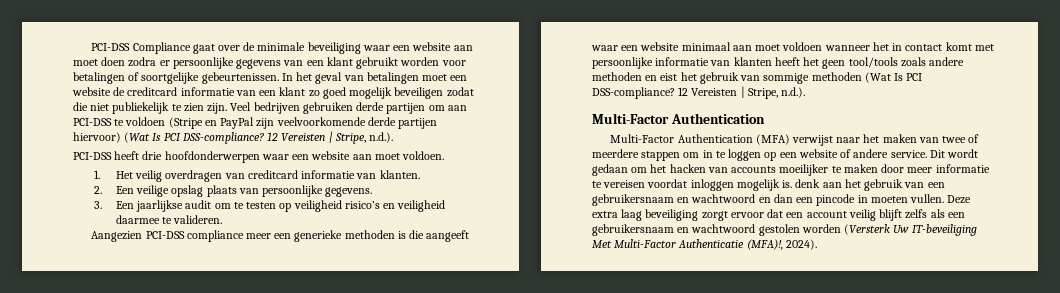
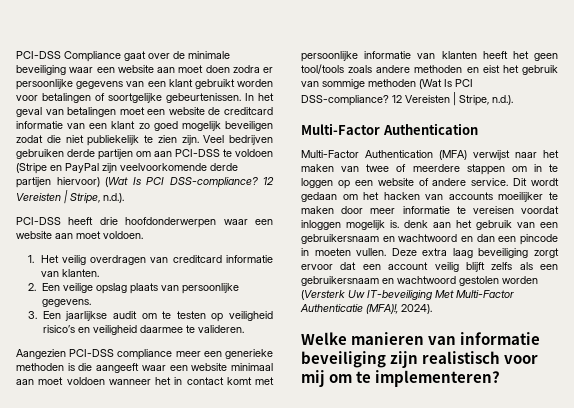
(817, 244) none -> [301,332,541,345] [301,351,539,368] [301,370,501,387] // Welke manieren van informatie beveiliging zijn realistisch voor mij om te implementeren?

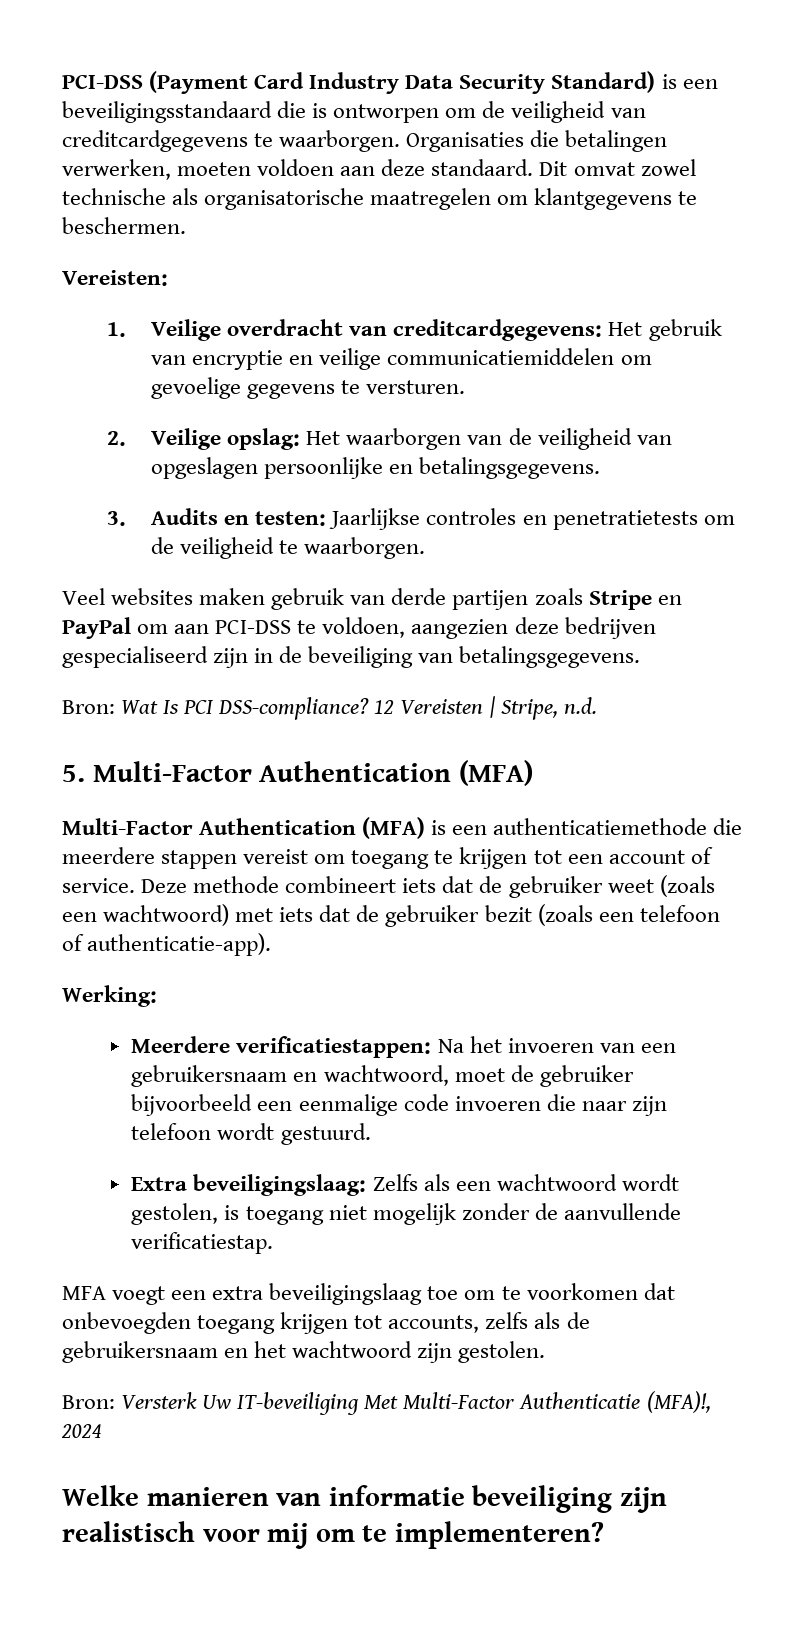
[16,51,230,62] [16,65,273,75] [16,79,273,90] [16,93,274,103] [16,107,273,117] [16,121,273,131] [16,135,273,146] [16,149,273,160] [16,163,238,174] [16,177,274,188] [16,190,124,204] [16,217,273,228] [16,231,143,239] [28,255,273,265] [40,269,99,277] [28,283,239,294] [41,299,91,307] [28,311,273,322] [42,325,244,335] [16,349,273,360] [16,363,273,373] [16,377,274,385] [301,51,558,62] [301,64,558,75] [301,79,473,89] [301,92,513,106] [301,123,478,135] [301,150,559,160] [301,164,558,175] [301,178,559,189] [301,192,558,202] [301,206,559,214] [301,220,558,230] [301,234,558,245] [301,248,559,258] [301,262,485,272] PCI-DSS Compliance gaat over de minimale beveiliging waar een website aan moet doen zodra er persoonlijke gegevens van een klant gebruikt worden voor betalingen of soortgelijke gebeurtenissen. In het geval van betalingen moet een website de creditcard informatie van een klant zo goed mogelijk beveiligen zodat die niet publiekelijk te zien zijn. Veel bedrijven gebruiken derde partijen om aan PCI-DSS te voldoen (Stripe en PayPal zijn veelvoorkomende derde partijen hiervoor) (Wat Is PCI DSS-compliance? 12 Vereisten | Stripe, n.d.). // PCI-DSS heeft drie hoofdonderwerpen waar een website aan moet voldoen. // 1. Het veilig overdragen van creditcard informatie van klanten. // 2. Een veilige opslag plaats van persoonlijke gegevens. // 3. Een jaarlijkse audit om te testen op veiligheid risico’s en veiligheid daarmee te valideren. // Aangezien PCI-DSS compliance meer een generieke methoden is die aangeeft waar een website minimaal aan moet voldoen wanneer het in contact komt met persoonlijke informatie van klanten heeft het geen tool/tools zoals andere methoden en eist het gebruik van sommige methoden (Wat Is PCI DSS-compliance? 12 Vereisten | Stripe, n.d.). // Multi-Factor Authentication // Multi-Factor Authentication (MFA) verwijst naar het maken van twee of meerdere stappen om in te loggen op een website of andere service. Dit wordt gedaan om het hacken van accounts moeilijker te maken door meer informatie te vereisen voordat inloggen mogelijk is. denk aan het gebruik van een gebruikersnaam en wachtwoord en dan een pincode in moeten vullen. Deze extra laag beveiliging zorgt ervoor dat een account veilig blijft -> [62,71,718,94] [62,101,646,123] [62,130,668,152] [62,159,696,180] [62,188,698,210] [62,217,186,234] [62,270,168,286] [106,319,722,341] [151,348,652,370] [151,377,466,399] [106,428,672,450] [151,457,601,479] [106,508,735,530] [151,537,426,559] [62,588,682,610] [62,617,656,639] [62,646,641,668] [62,696,597,720] [62,760,533,786] [62,817,743,839] [62,847,713,869] [62,875,715,898] [62,904,720,927] [62,933,272,956] [62,985,157,1007] [131,1036,676,1058] [131,1065,634,1087] [131,1094,667,1116] [131,1123,371,1145] [131,1174,679,1196] [131,1203,681,1225] [131,1232,274,1254] [62,1283,675,1305] [62,1312,480,1334] PCI-DSS (Payment Card Industry Data Security Standard) is een beveiligingsstandaard die is ontworpen om de veiligheid van creditcardgegevens te waarborgen. Organisaties die betalingen verwerken, moeten voldoen aan deze standaard. Dit omvat zowel technische als organisatorische maatregelen om klantgegevens te beschermen. // Vereisten: // 1. Veilige overdracht van creditcardgegevens: Het gebruik van encryptie en veilige communicatiemiddelen om gevoelige gegevens te versturen. // 2. Veilige opslag: Het waarborgen van de veiligheid van opgeslagen persoonlijke en betalingsgegevens. // 3. Audits en testen: Jaarlijkse controles en penetratietests om de veiligheid te waarborgen. // Veel websites maken gebruik van derde partijen zoals Stripe en PayPal om aan PCI-DSS te voldoen, aangezien deze bedrijven gespecialiseerd zijn in de beveiliging van betalingsgegevens. // Bron: Wat Is PCI DSS-compliance? 12 Vereisten | Stripe, n.d. // 5. Multi-Factor Authentication (MFA) // Multi-Factor Authentication (MFA) is een authenticatiemethode die meerdere stappen vereist om toegang te krijgen tot een account of service. Deze methode combineert iets dat de gebruiker weet (zoals een wachtwoord) met iets dat de gebruiker bezit (zoals een telefoon of authenticatie-app). // Werking: // Meerdere verificatiestappen: Na het invoeren van een gebruikersnaam en wachtwoord, moet de gebruiker bijvoorbeeld een eenmalige code invoeren die naar zijn telefoon wordt gestuurd. // Extra beveiligingslaag: Zelfs als een wachtwoord wordt gestolen, is toegang niet mogelijk zonder de aanvullende verificatiestap. // MFA voegt een extra beveiligingslaag toe om te voorkomen dat onbevoegden toegang krijgen tot accounts,
[540,264,558,270] [301,276,538,286] [301,290,345,300] een gebruikersnaam en wachtwoord gestolen worden (Versterk -> [566,1312,590,1329] [62,1341,546,1363] [62,1392,198,1409] de gebruikersnaam en het wachtwoord zijn gestolen. // Bron: Versterk
[401,304,432,314] 2024). -> [61,1424,102,1438] 2024

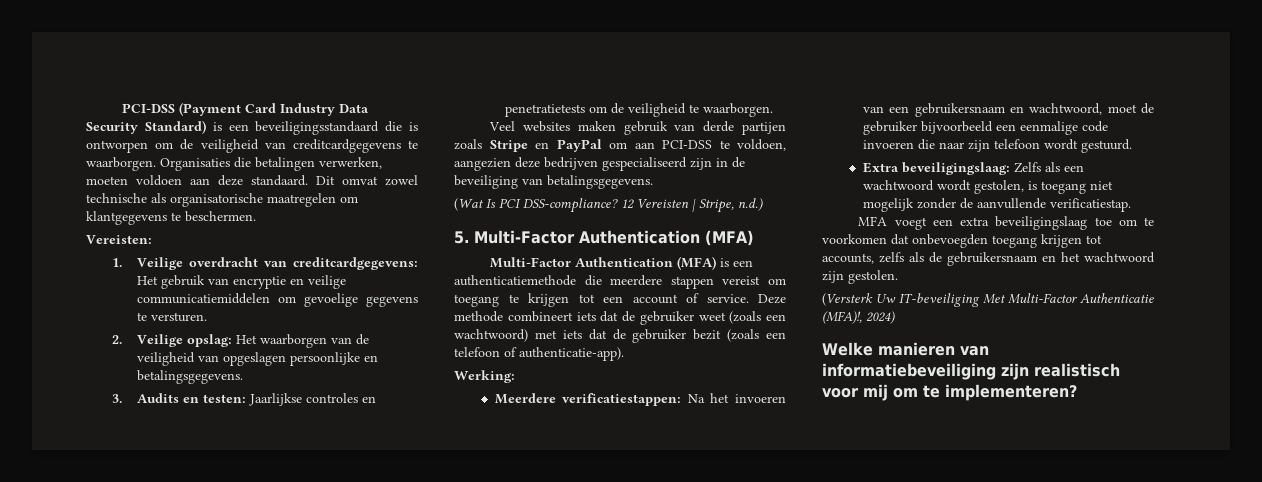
[62,700,159,714] Bron: Wat -> [454,198,484,211] (Wat
[563,697,597,714] n.d. -> [738,198,763,211] n.d.)
[62,1392,198,1409] Bron: Versterk -> [822,293,873,306] (Versterk
[61,1424,102,1438] 2024 -> [866,311,895,324] 2024)
[328,1485,613,1513] informatie beveiliging -> [822,363,996,380] informatiebeveiliging

